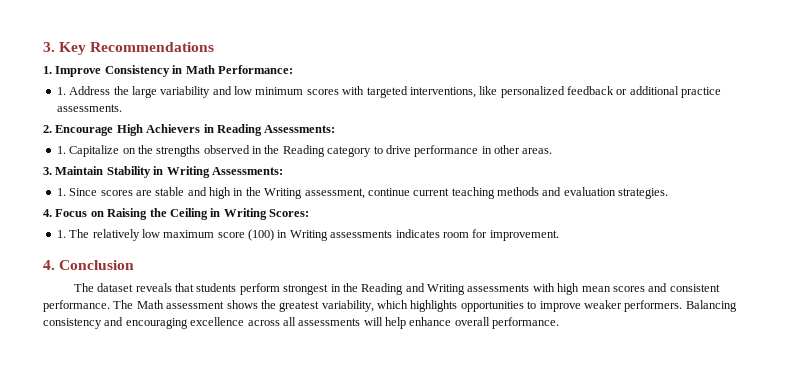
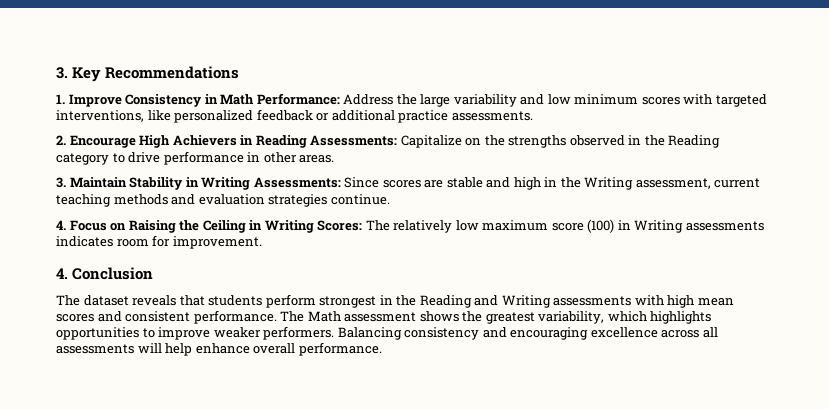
[56,87,66,95] // 1. -> (340, 99) none
[56,146,66,154] // 1. -> (398, 140) none
[56,188,66,196] // 1. -> (341, 182) none
[367,188,410,196] continue -> (711, 183) none
[618,188,669,199] strategies. -> [268,194,390,207] strategies continue.
[56,230,66,238] // 1. -> (363, 225) none

